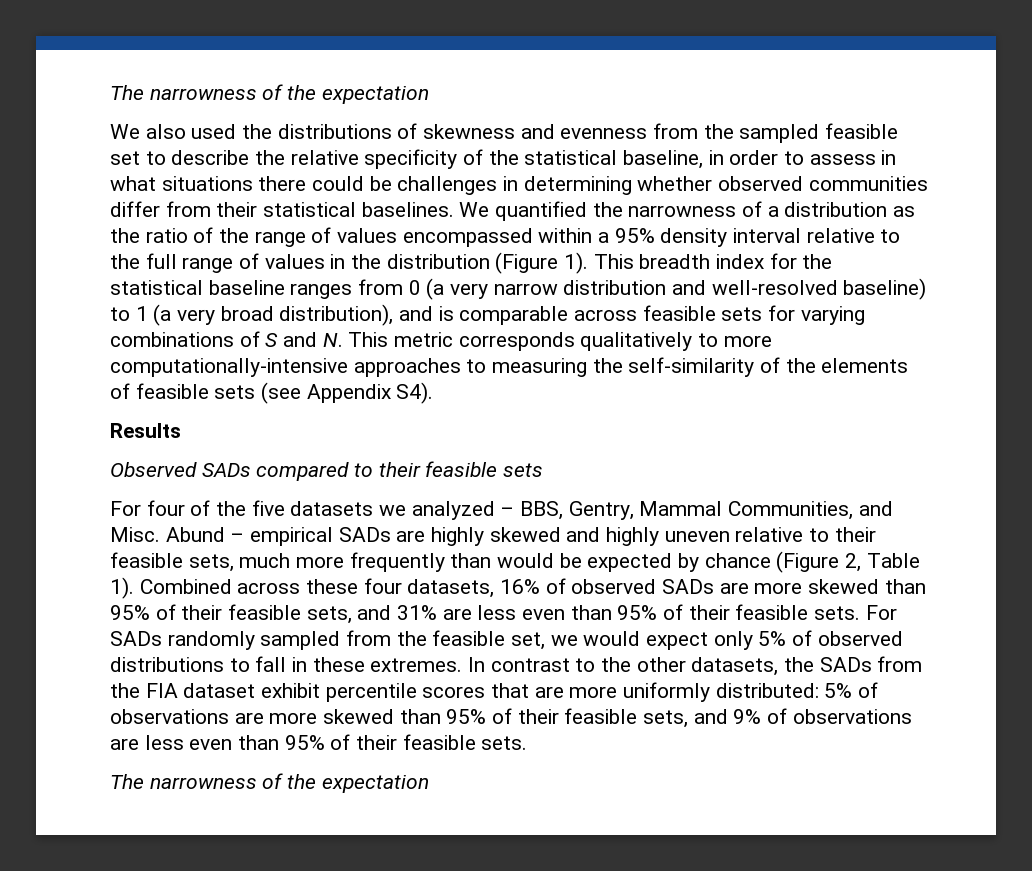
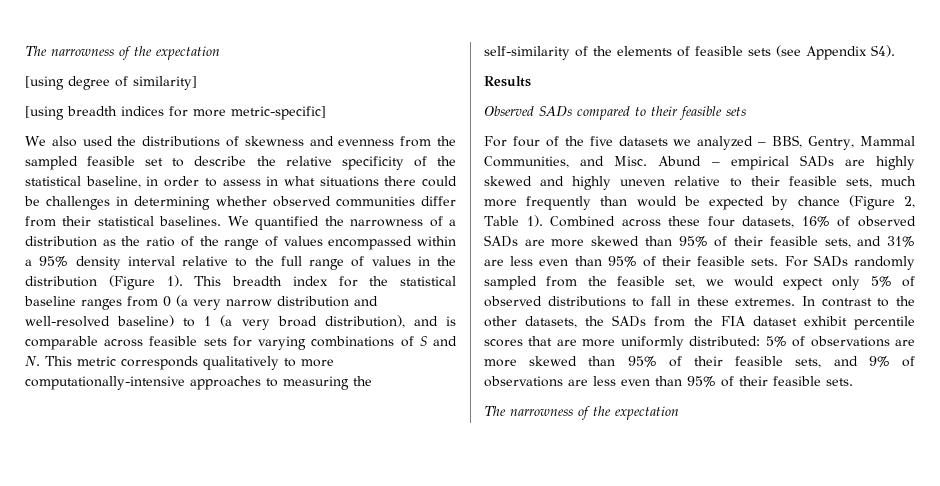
[110,84,429,104] The narrowness of the expectation -> [25,46,220,60] [25,76,197,90] [25,106,326,120] The narrowness of the expectation // [using degree of similarity] // [using breadth indices for more metric-specific]

